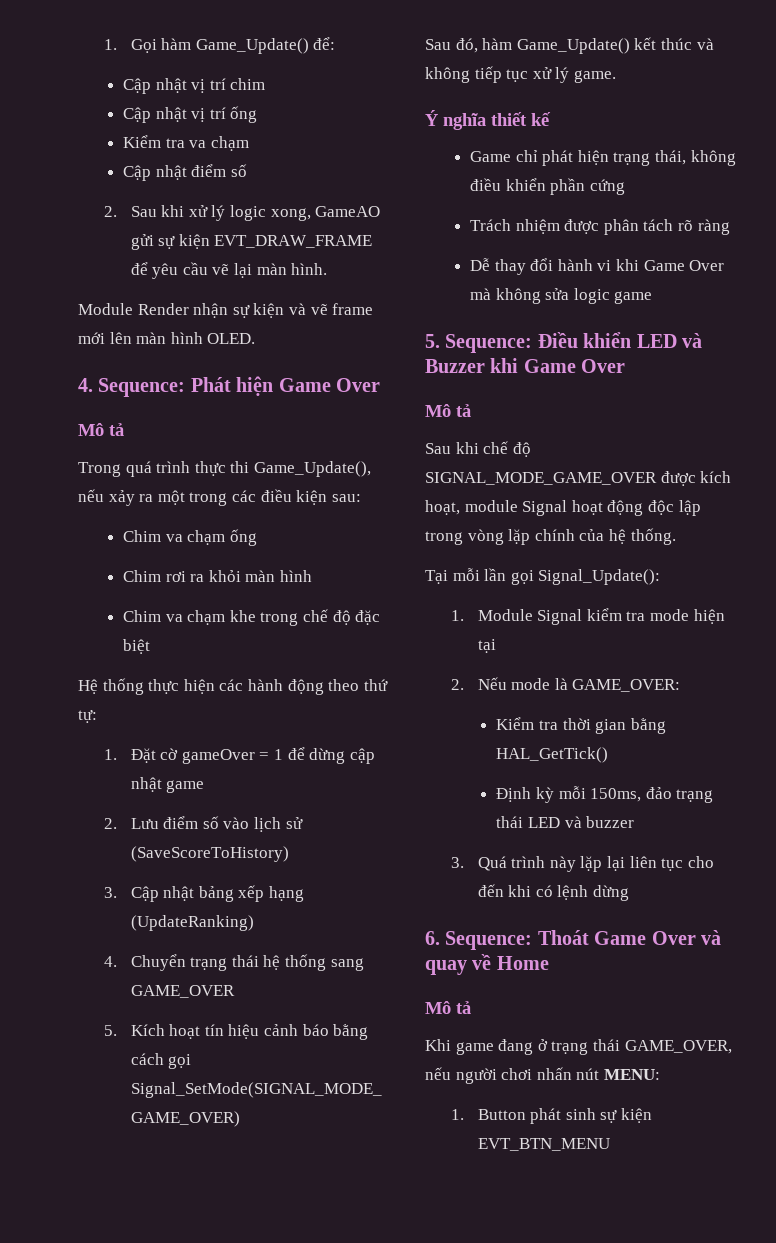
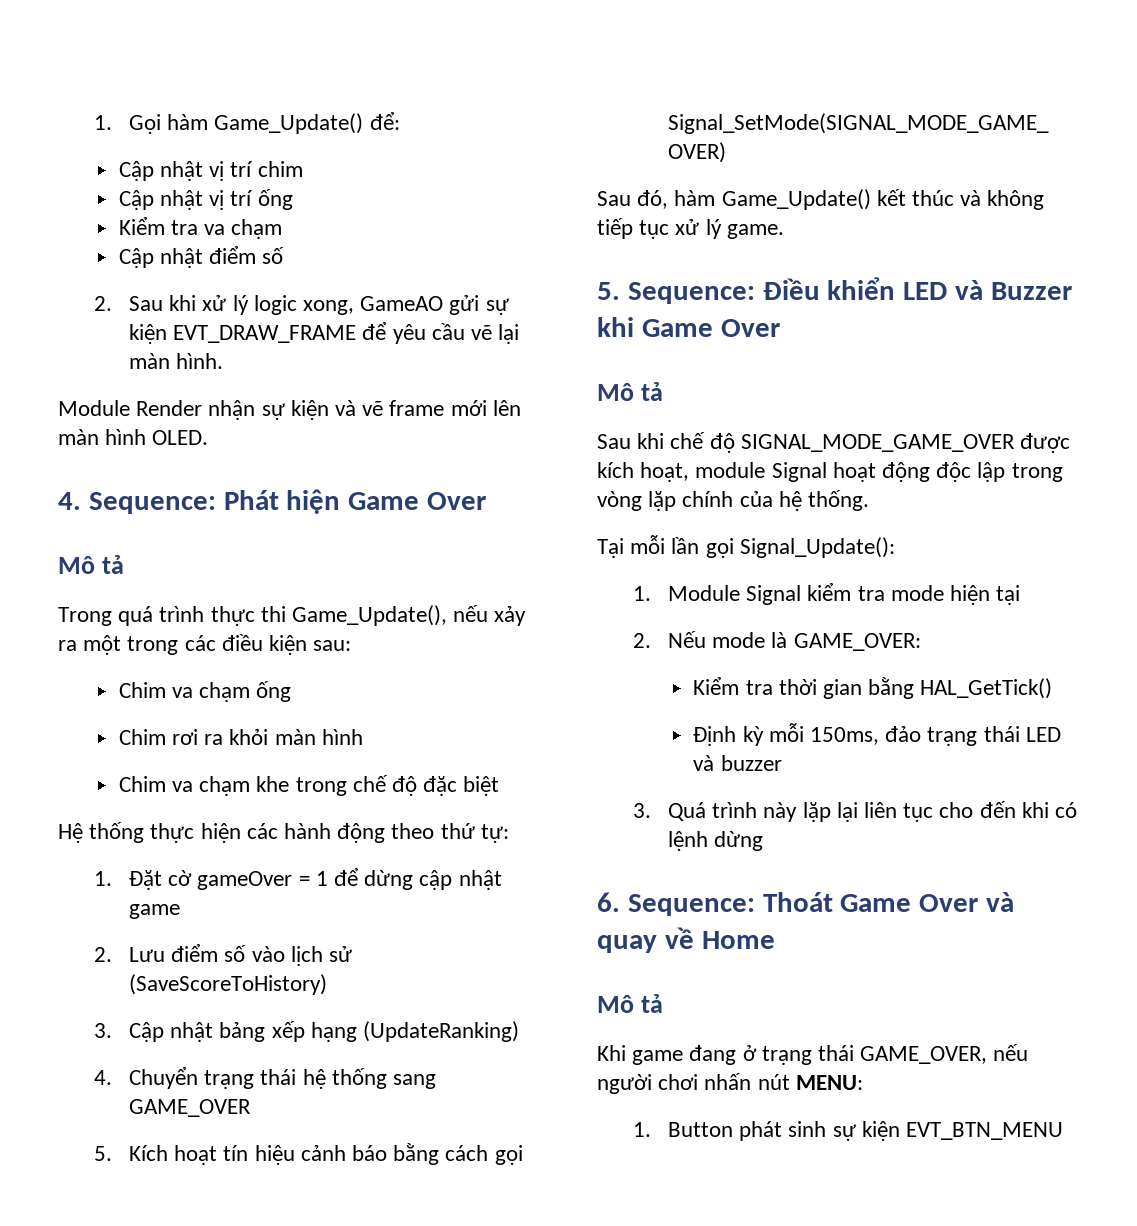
[425,110,551,130] [470,150,736,166] [470,178,625,195] [470,219,730,235] [470,258,725,275] [470,288,653,304] // Ý nghĩa thiết kế // Game chỉ phát hiện trạng thái, không điều khiển phần cứng // Trách nhiệm được phân tách rõ ràng // Dễ thay đổi hành vi khi Game Over mà không sửa logic game -> (784, 231) none

